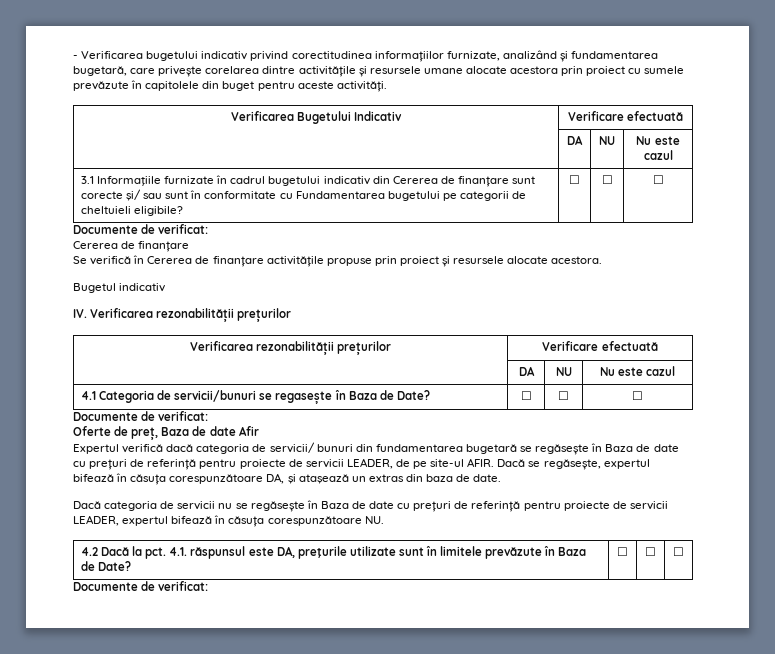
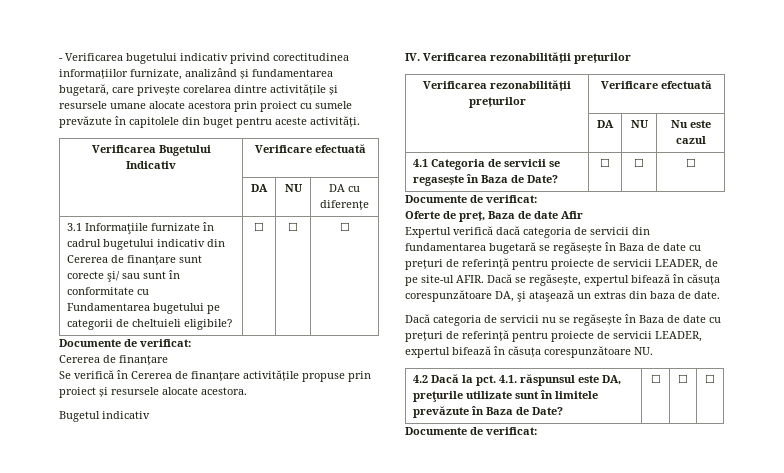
[636,136,680,145] [643,150,673,160] Nu este cazul -> [329,184,360,192] [320,200,369,210] DA cu diferențe
[174,390,257,402] servicii/bunuri -> [504,159,547,167] servicii
[269,442,353,453] servicii/ bunuri -> [590,227,629,235] servicii

